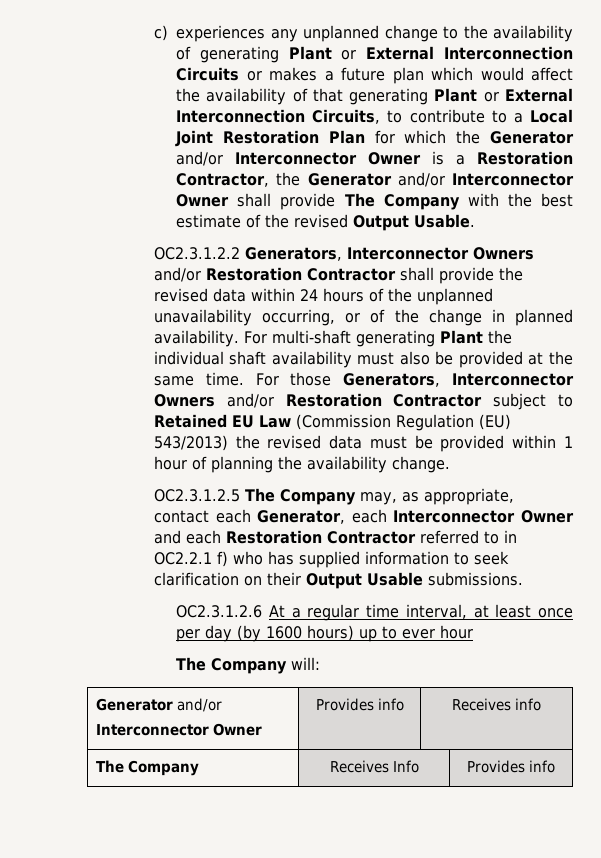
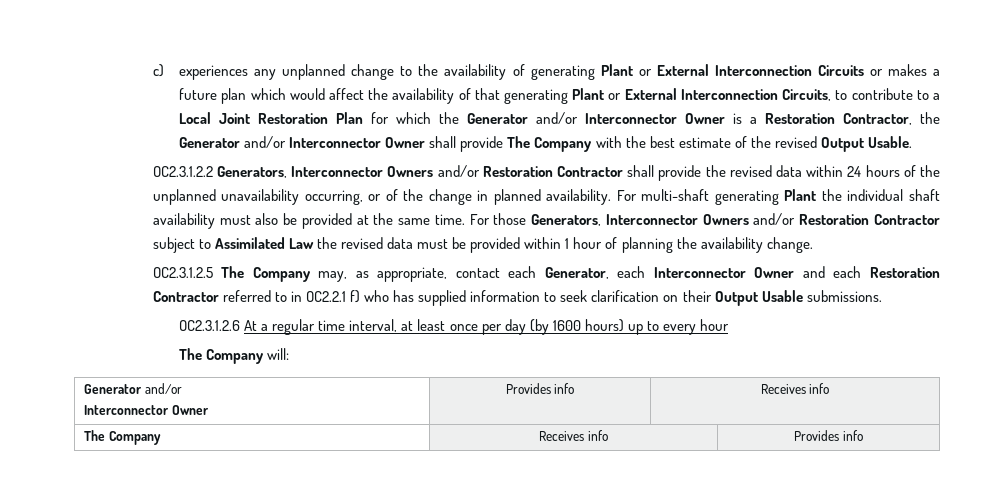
[153,414,511,431] [153,435,228,451] Retained EU Law (Commission Regulation (EU) 543/2013) -> [214,237,314,249] Assimilated Law
[402,629,436,639] ever -> [662,324,696,335] every
[392,760,419,773] Info -> [587,430,608,441] info

